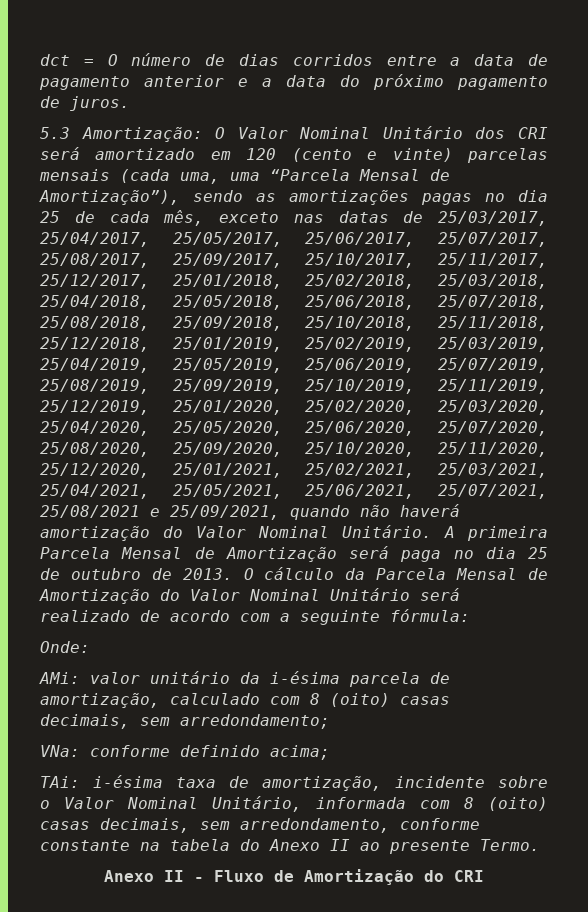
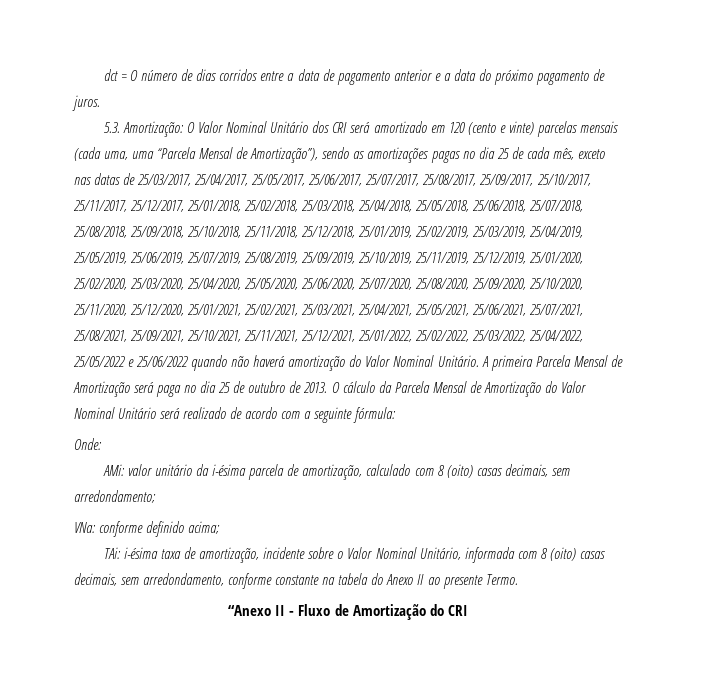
[40,127,70,139] 5.3 -> [104,122,121,133] 5.3.
[40,505,280,520] 25/08/2021 e 25/09/2021, -> [73,330,584,342] [73,356,189,367] 25/08/2021, 25/09/2021, 25/10/2021, 25/11/2021, 25/12/2021, 25/01/2022, 25/02/2022, 25/03/2022, 25/04/2022, 25/05/2022 e 25/06/2022
[104,870,154,882] Anexo -> [228,605,272,616] “Anexo

